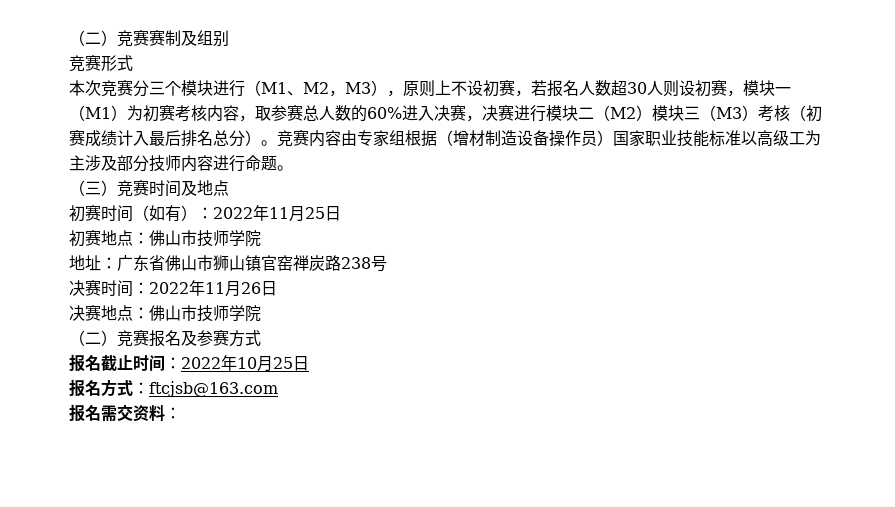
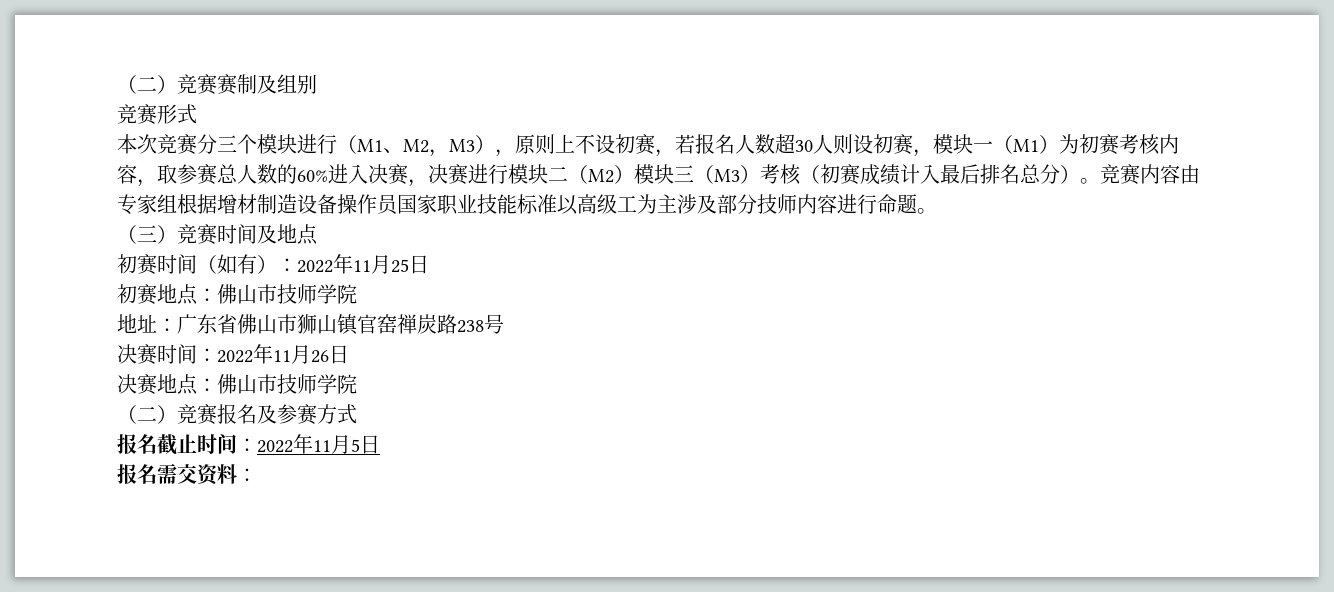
[437,130,453,146] （ -> (217, 204) none
[597,130,613,146] ） -> (399, 204) none
[237,356,309,372] [69,379,278,397] 10月25日 // 报名方式：ftcjsb@163.com -> [313,435,380,454] 11月5日

